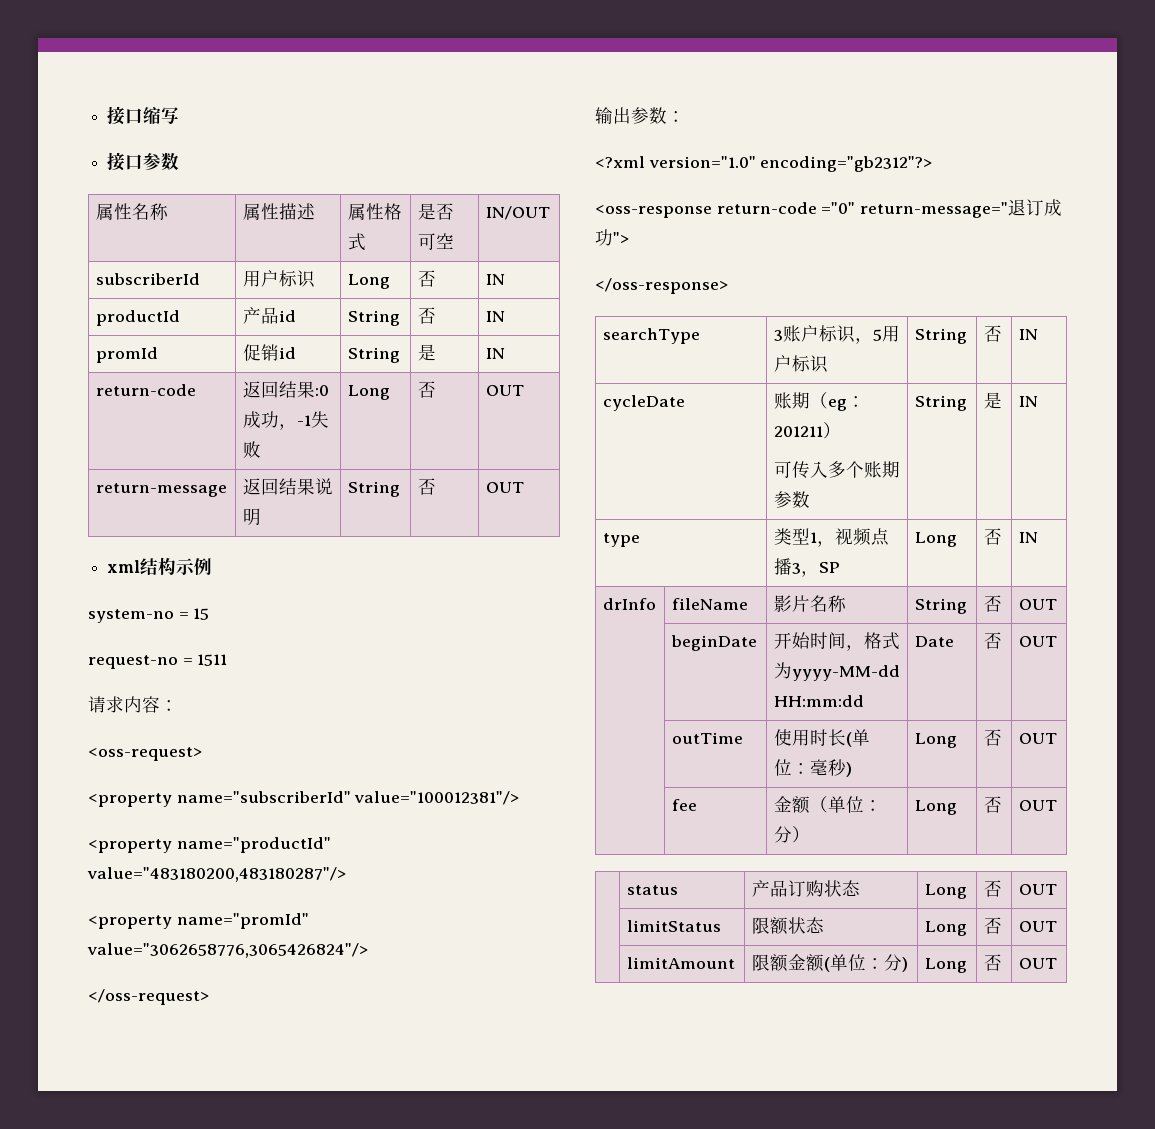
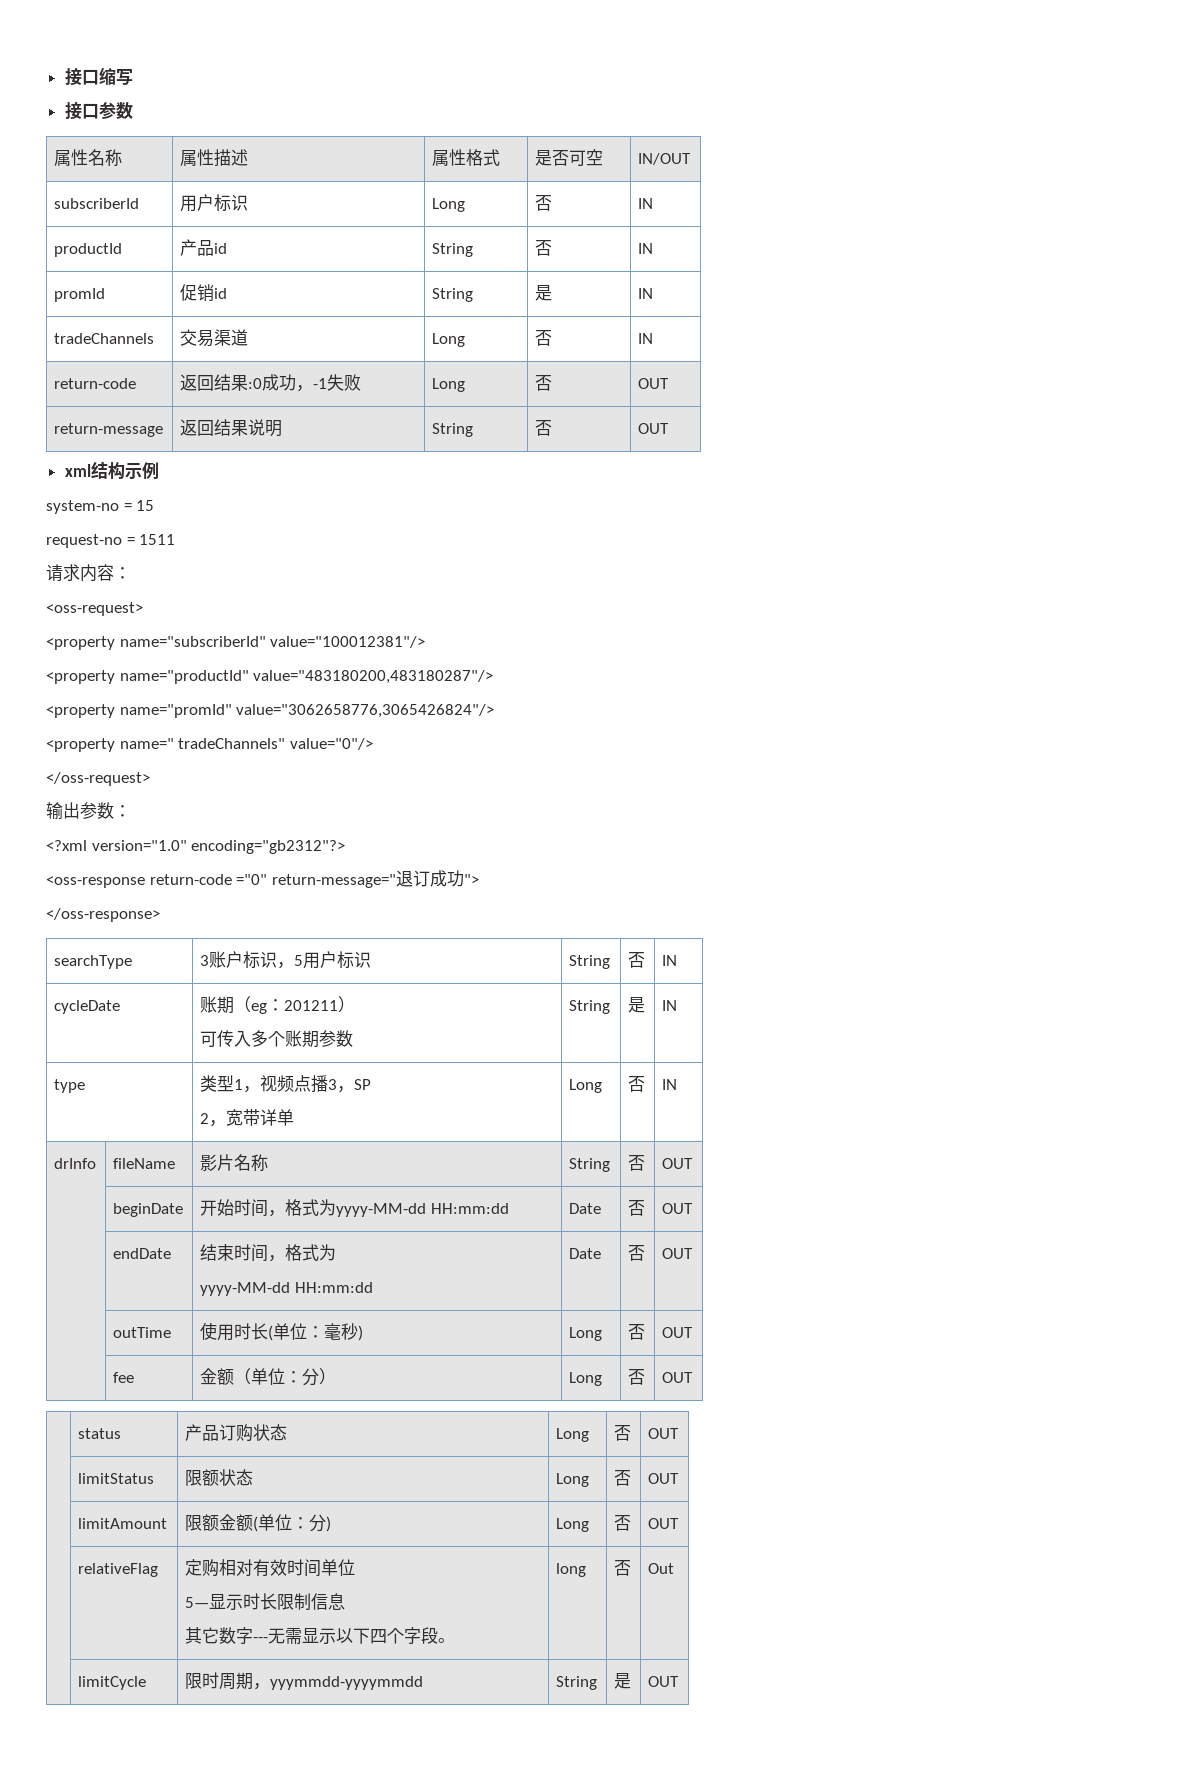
(505, 353) none -> [54,333,155,344] [180,329,249,347] [432,333,466,347] [535,330,553,346] [638,333,654,344] // tradeChannels | 交易渠道 | Long | 否 | IN
(368, 950) none -> [46,738,373,752] // <property name=" tradeChannels" value="0"/>
(840, 567) none -> [200,1109,295,1127] // 2，宽带详单
(1057, 641) none -> [113,1248,172,1259] [200,1244,337,1262] [200,1282,373,1296] [569,1248,602,1259] [628,1245,646,1261] [662,1248,694,1259] // | endDate | 结束时间，格式为 // yyyy-MM-dd HH:mm:dd | Date | 否 | OUT
(1057, 963) none -> [78,1563,159,1577] [185,1559,356,1577] [185,1593,346,1610] [185,1627,456,1644] [556,1563,587,1577] [614,1560,632,1576] [648,1563,675,1574] [78,1676,147,1690] [185,1672,424,1690] [556,1676,598,1690] [614,1673,632,1689] [648,1676,680,1687] // | relativeFlag | 定购相对有效时间单位 // 5—显示时长限制信息 // 其它数字---无需显示以下四个字段。 | long | 否 | Out // | limitCycle | 限时周期，yyymmdd-yyyymmdd | String | 是 | OUT

